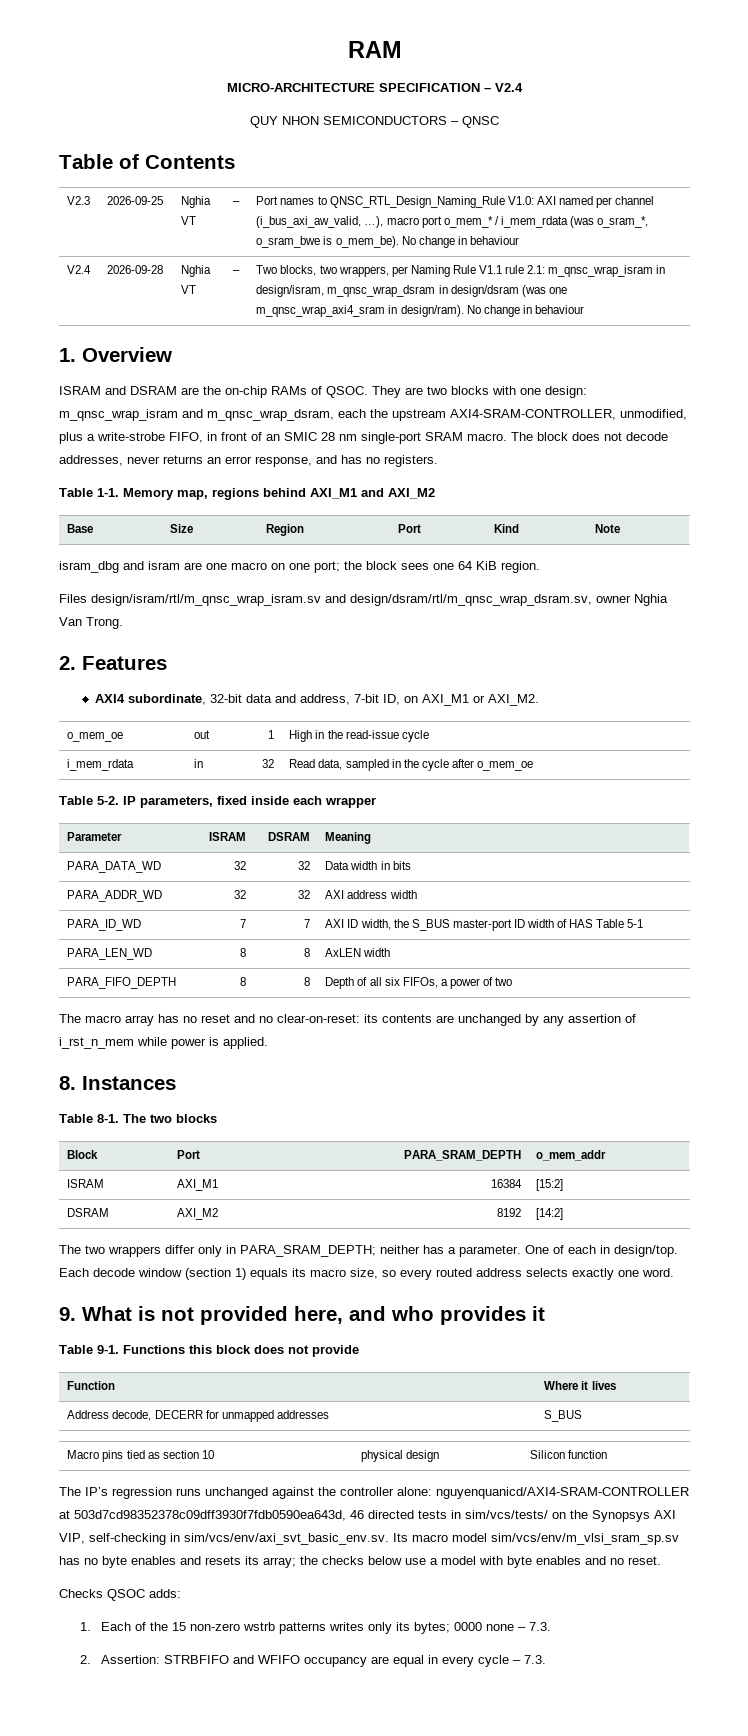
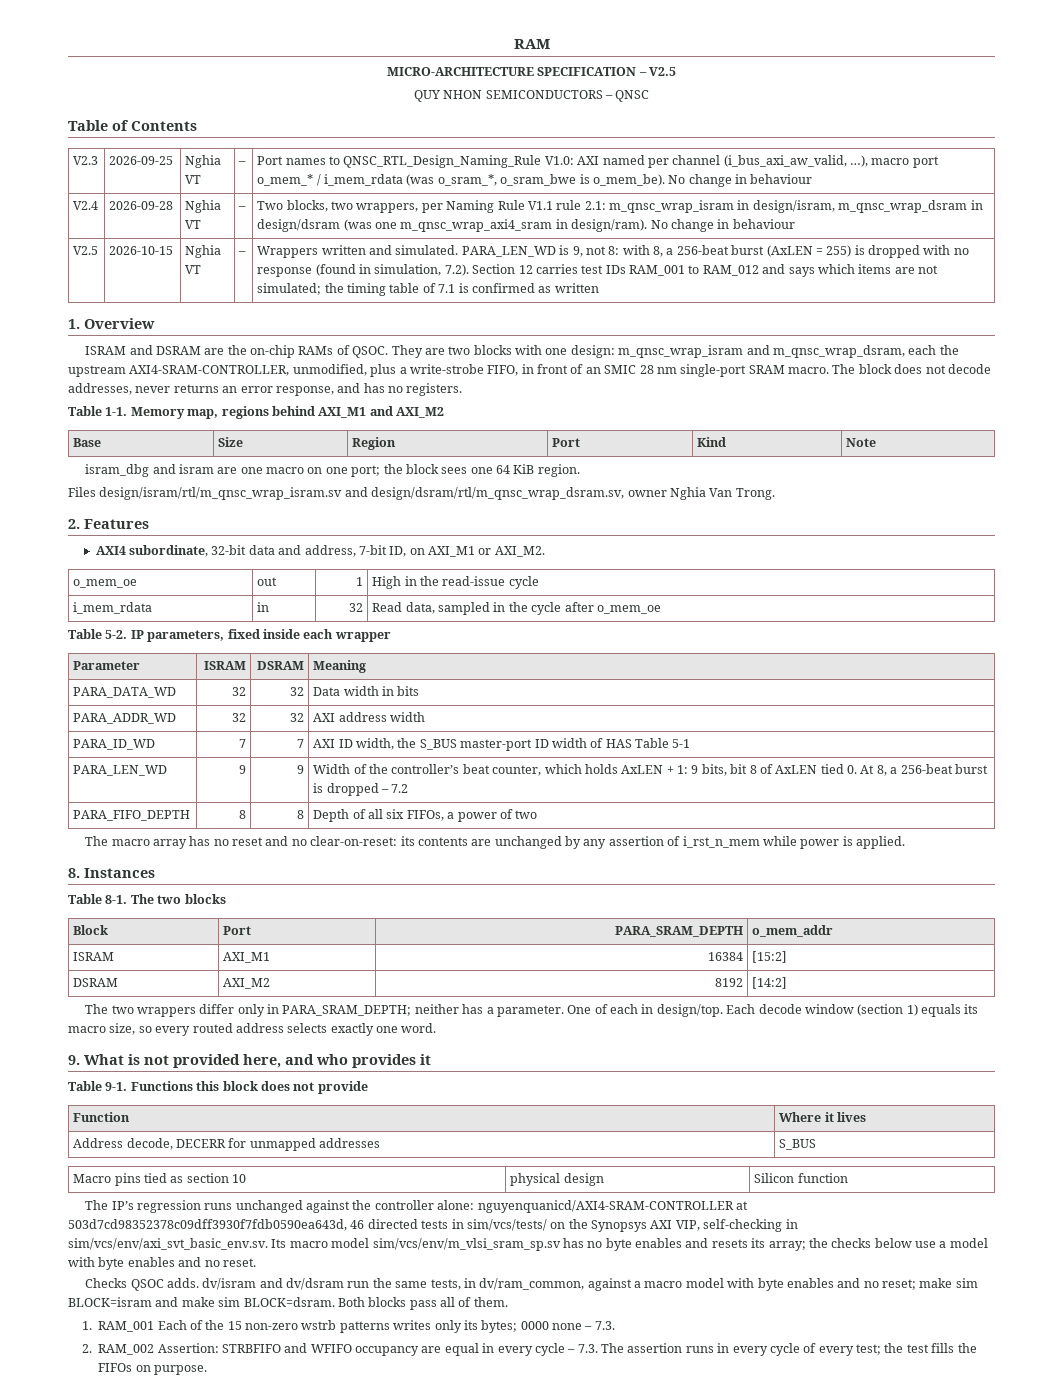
[495,83,523,92] V2.4 -> [649,67,677,76] V2.5
(584, 309) none -> [73,246,99,255] [109,246,174,255] [185,245,222,258] [185,265,202,274] [238,251,247,255] [257,245,969,258] [257,264,939,277] [257,283,599,296] // V2.5 | 2026-10-15 | Nghia VT | – | Wrappers written and simulated. PARA_LEN_WD is 9, not 8: with 8, a 256-beat burst (AxLEN = 255) is dropped with no response (found in simulation, 7.2). Section 12 carries test IDs RAM_001 to RAM_012 and says which items are not simulated; the timing table of 7.1 is confirmed as written
[239,948,246,957] [303,948,310,957] [325,948,391,957] 8 | 8 | AxLEN width -> [238,765,246,774] [296,765,304,774] [313,764,988,776] [313,783,409,796] 9 | 9 | Width of the controller’s beat counter, which holds AxLEN + 1: 9 bits, bit 8 of AxLEN tied 0. At 8, a 256-beat burst is dropped – 7.2
[149,1589,181,1598] [80,1622,92,1631] adds: // 1. -> [166,1278,978,1291] [68,1297,508,1310] [81,1321,155,1332] adds. dv/isram and dv/dsram run the same tests, in dv/ram_common, against a macro model with byte enables and no reset; make sim BLOCK=isram and make sim BLOCK=dsram. Both blocks pass all of them. // 1. RAM_001
(92, 1659) none -> [98,1344,155,1355] RAM_002
(547, 1659) none -> [601,1343,977,1356] [98,1363,207,1375] The assertion runs in every cycle of every test; the test fills the FIFOs on purpose.

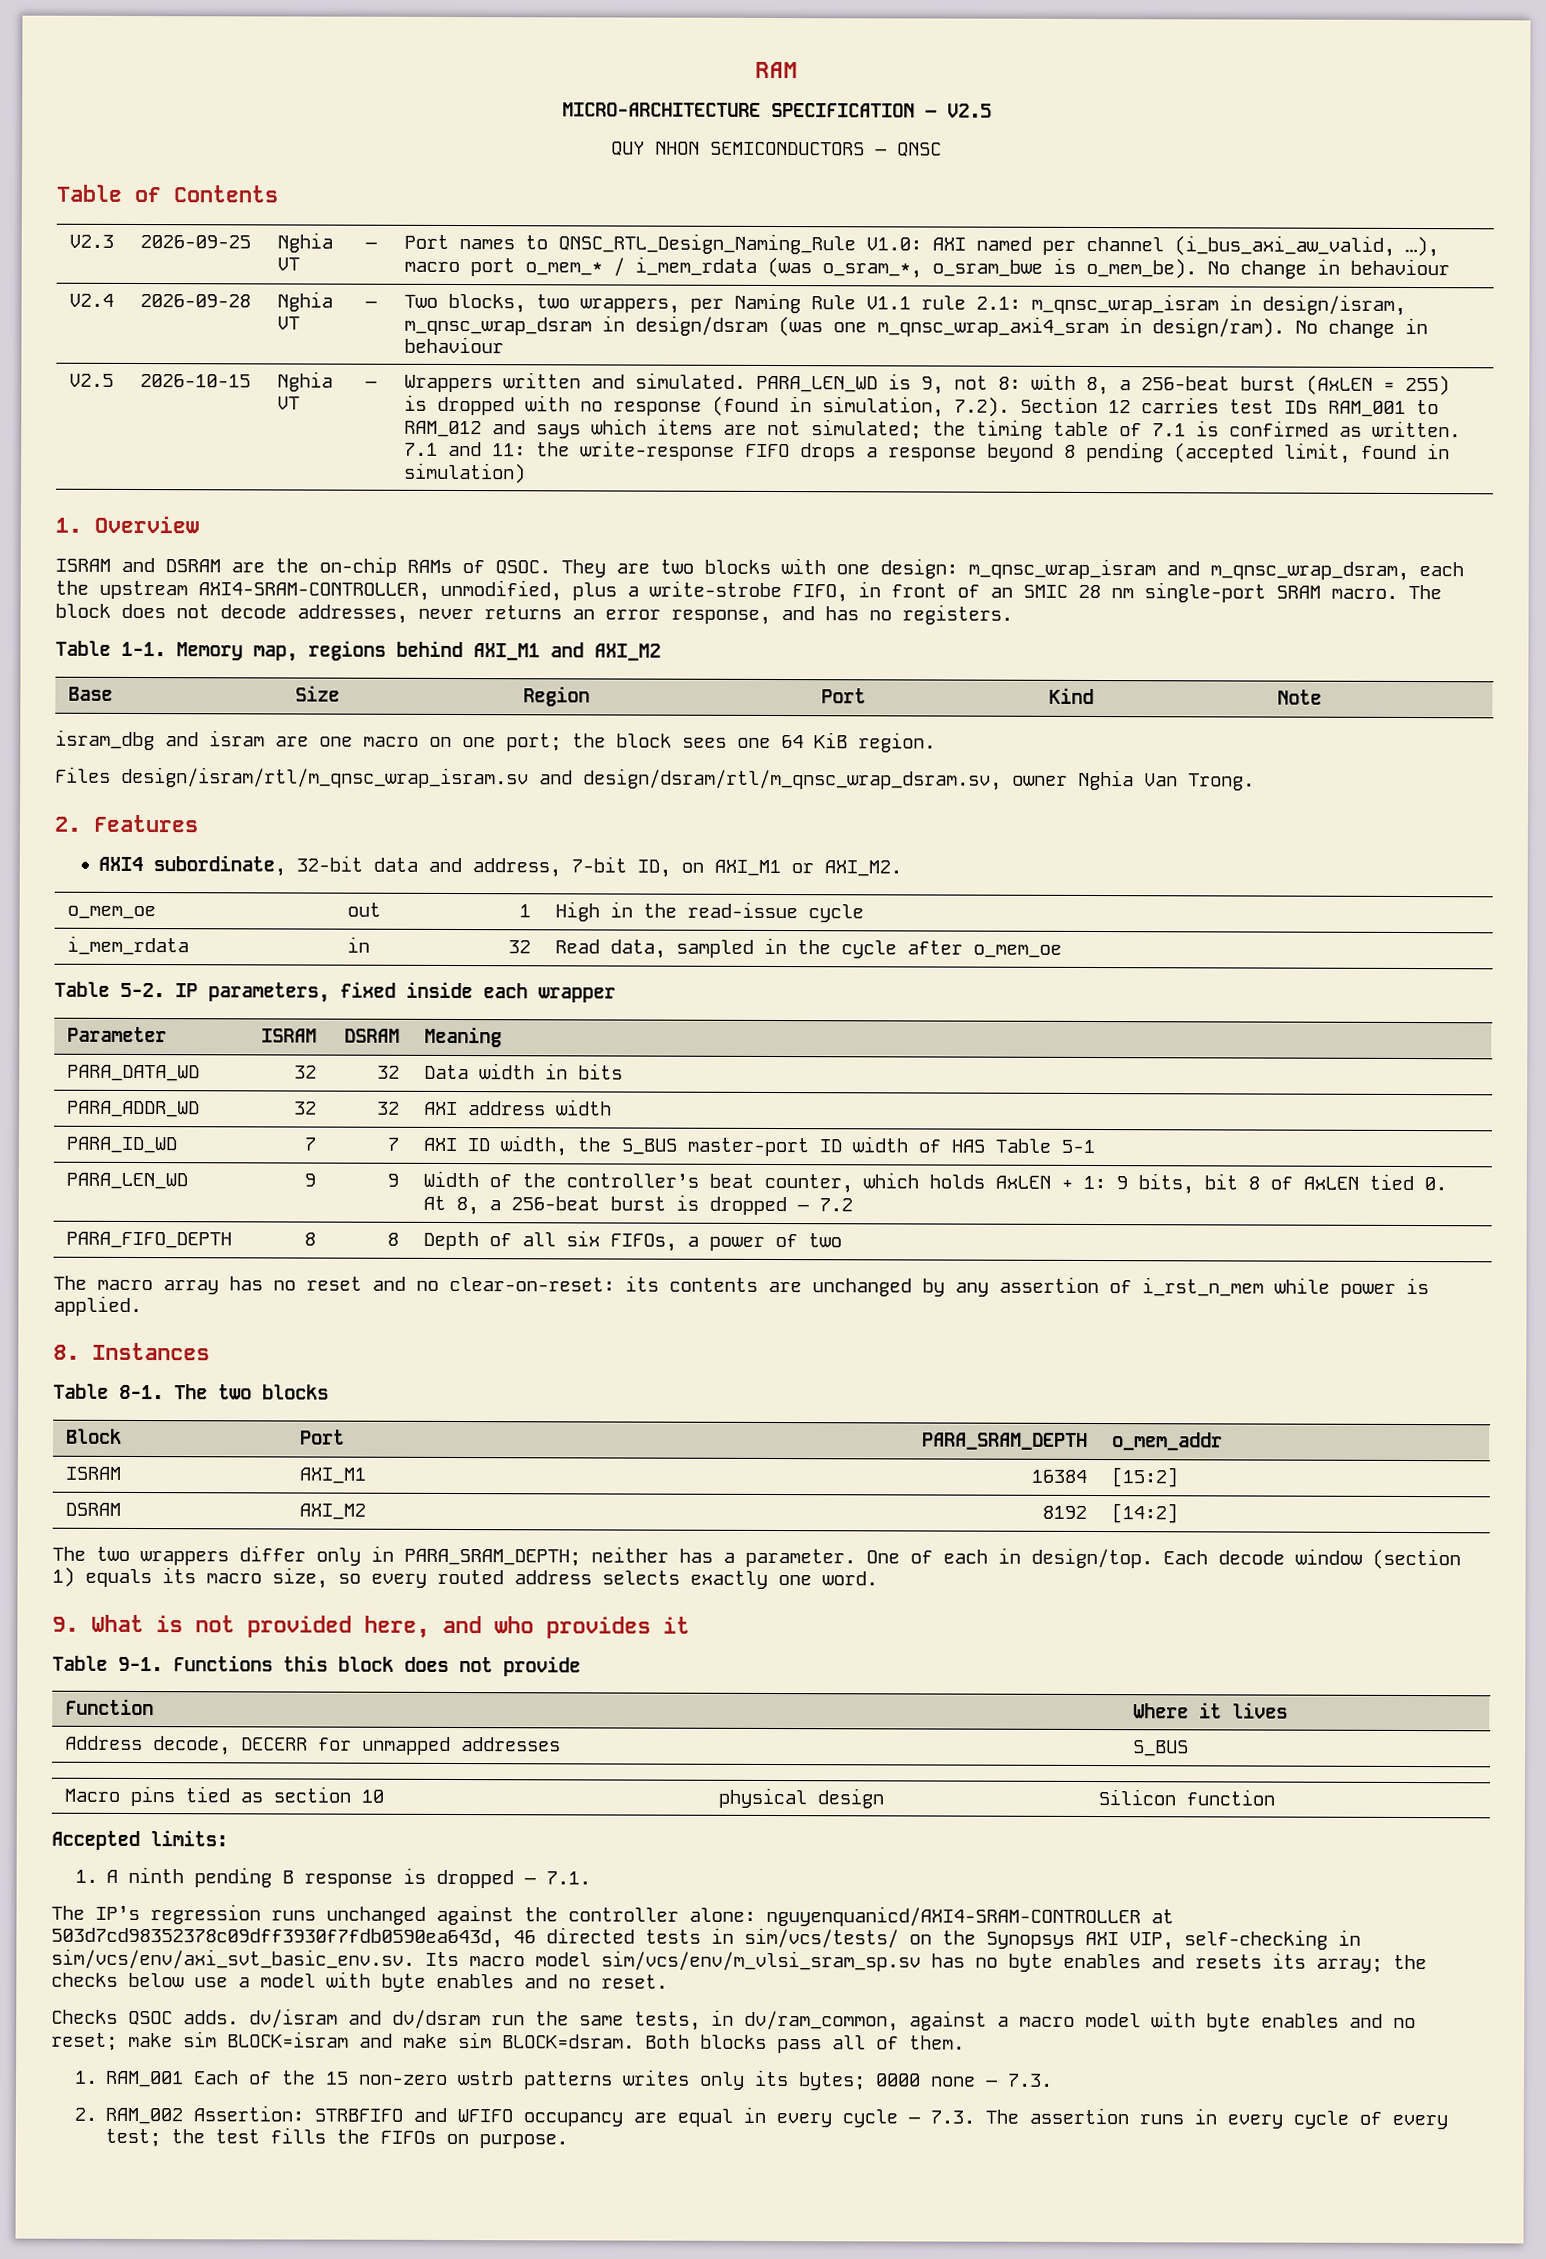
[554,283,599,293] written -> [1372,420,1462,438] [404,440,1451,464] [404,462,527,484] written. 7.1 and 11: the write-response FIFO drops a response beyond 8 pending (accepted limit, found in simulation)
(848, 1178) none -> [51,1830,228,1851] [74,1866,591,1889] // Accepted limits: // 1. A ninth pending B response is dropped – 7.1.

